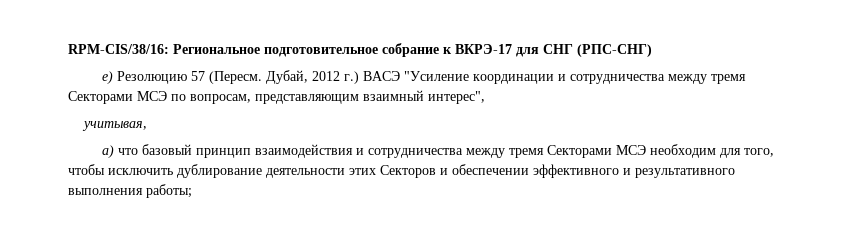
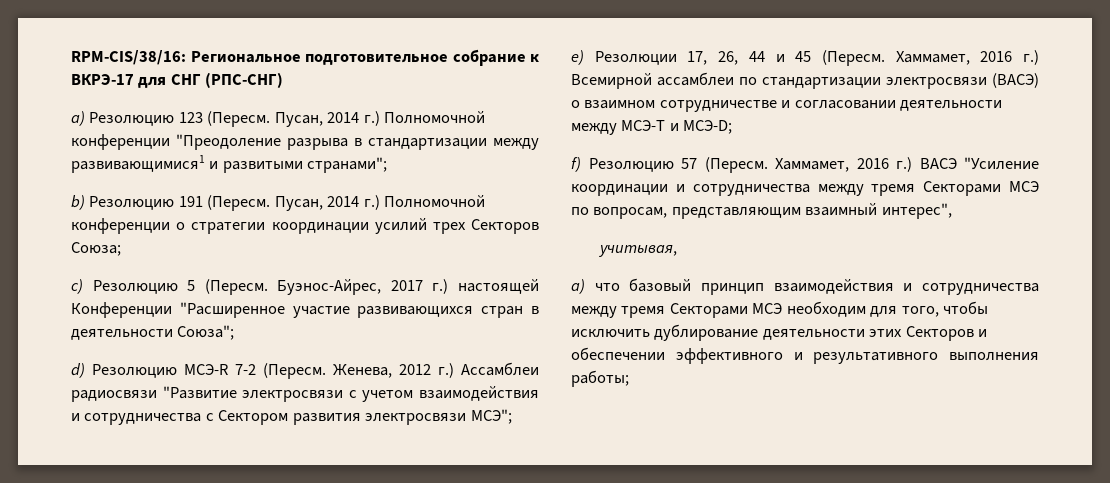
[102,71,114,84] e) -> [71,111,486,127] [71,134,539,150] [71,155,388,173] [71,195,486,211] [71,218,539,234] [71,242,121,256] [71,279,539,295] [71,302,539,318] [71,325,235,340] [71,362,539,379] [71,386,540,402] [71,409,512,425] [571,50,1039,66] [571,72,1039,89] [571,100,1003,112] [571,120,733,135] [571,157,581,172] a) Резолюцию 123 (Пересм. Пусан, 2014 г.) Полномочной конференции "Преодоление разрыва в стандартизации между развивающимися1 и развитыми странами"; // b) Резолюцию 191 (Пересм. Пусан, 2014 г.) Полномочной конференции о стратегии координации усилий трех Секторов Союза; // с) Резолюцию 5 (Пересм. Буэнос-Айрес, 2017 г.) настоящей Конференции "Расширенное участие развивающихся стран в деятельности Союза"; // d) Резолюцию МСЭ-R 7-2 (Пересм. Женева, 2012 г.) Ассамблеи радиосвязи "Развитие электросвязи с учетом взаимодействия и сотрудничества с Сектором развития электросвязи МСЭ"; // e) Резолюции 17, 26, 44 и 45 (Пересм. Хаммамет, 2016 г.) Всемирной ассамблеи по стандартизации электросвязи (ВАСЭ) о взаимном сотрудничестве и согласовании деятельности между МСЭ-T и МСЭ-D; // f)
[266,70,341,84] Дубай, 2012 -> [775,158,889,172] Хаммамет, 2016

